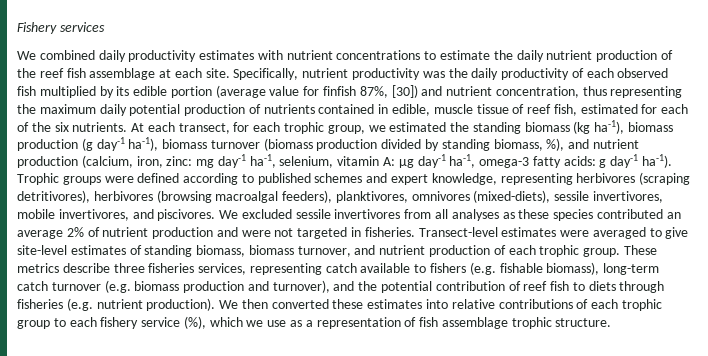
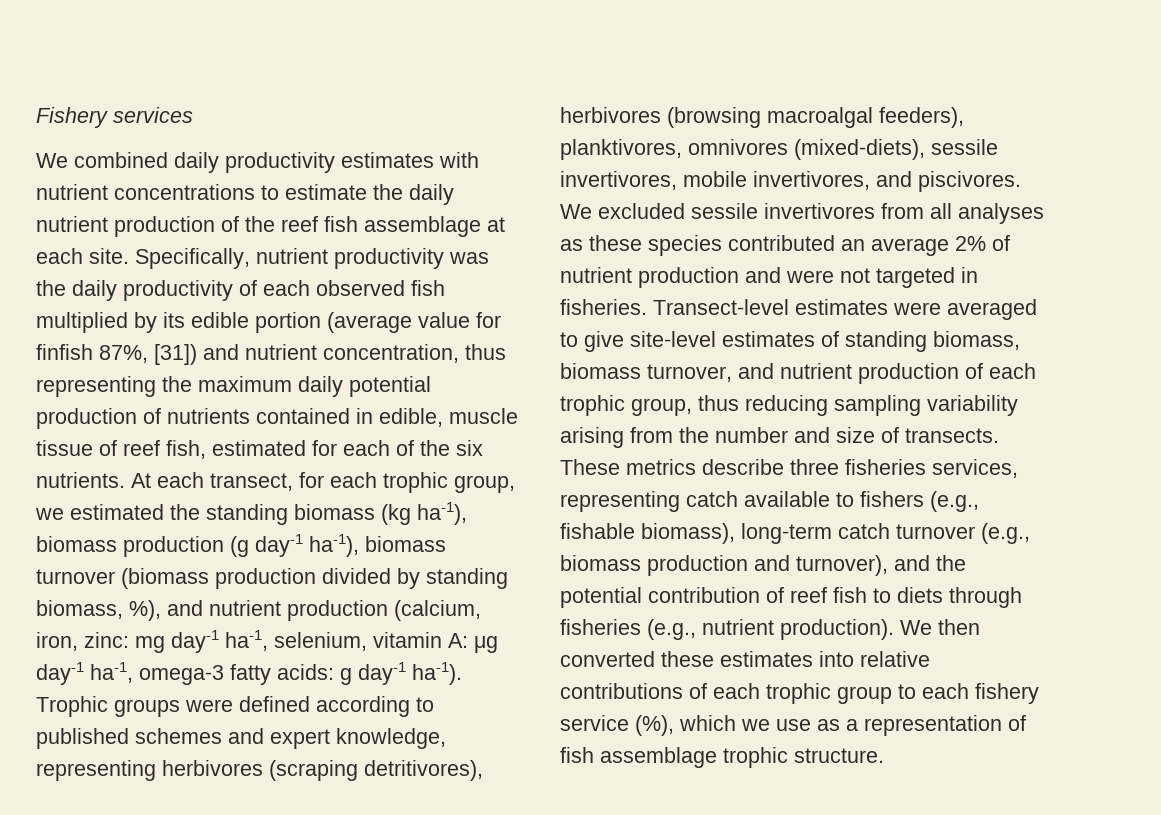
[391,85,418,98] [30]) -> [154,344,197,365] [31])
[583,248,621,257] group. -> [631,395,1018,416] [560,427,999,448] group, thus reducing sampling variability arising from the number and size of transects.
[469,262,496,275] (e.g. -> [930,491,979,512] (e.g.,
[104,280,131,293] (e.g. -> [981,523,1030,544] (e.g.,
[66,298,93,311] (e.g. -> [647,619,696,640] (e.g.,

